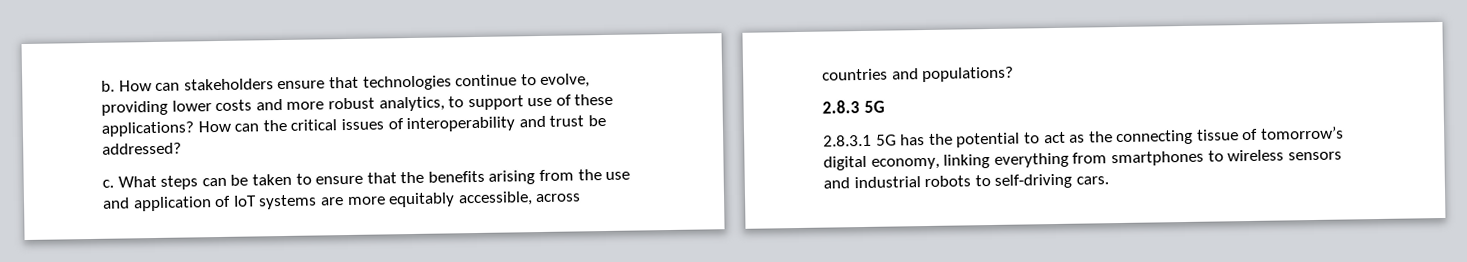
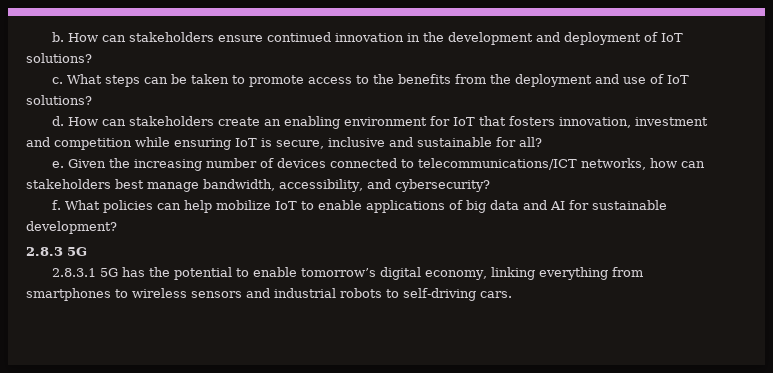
[328,73,591,91] [101,93,614,116] [101,114,606,137] [102,142,182,155] that technologies continue to evolve, providing lower costs and more robust analytics, to support use of these applications? How can the critical issues of interoperability and trust be addressed? -> [266,32,683,45] [26,53,92,63] continued innovation in the development and deployment of IoT solutions?
[315,172,397,185] ensure that -> [248,75,369,87] promote access to
[488,170,536,185] arising -> (451, 79) none
[605,171,631,180] [102,191,582,212] [822,66,1015,83] use and application of IoT systems are more equitably accessible, across countries and populations? -> [514,74,689,87] [26,95,92,105] [51,116,708,129] [26,137,542,150] [51,158,705,171] [26,179,490,192] [51,200,667,213] [26,221,117,234] deployment and use of IoT solutions? // d. How can stakeholders create an enabling environment for IoT that fosters innovation, investment and competition while ensuring IoT is secure, inclusive and sustainable for all? // e. Given the increasing number of devices connected to telecommunications/ICT networks, how can stakeholders best manage bandwidth, accessibility, and cybersecurity? // f. What policies can help mobilize IoT to enable applications of big data and AI for sustainable development?
[1043,128,1259,146] act as the connecting tissue of -> [252,267,297,277] enable

